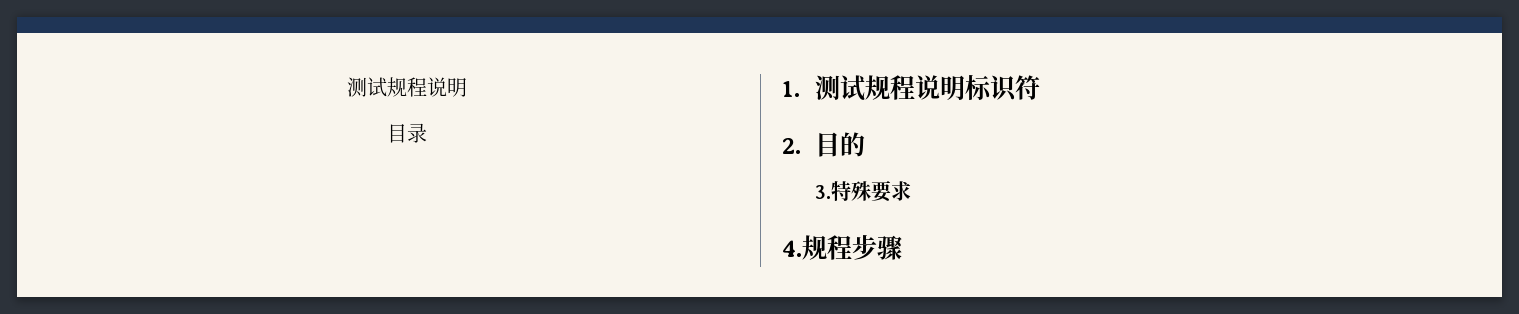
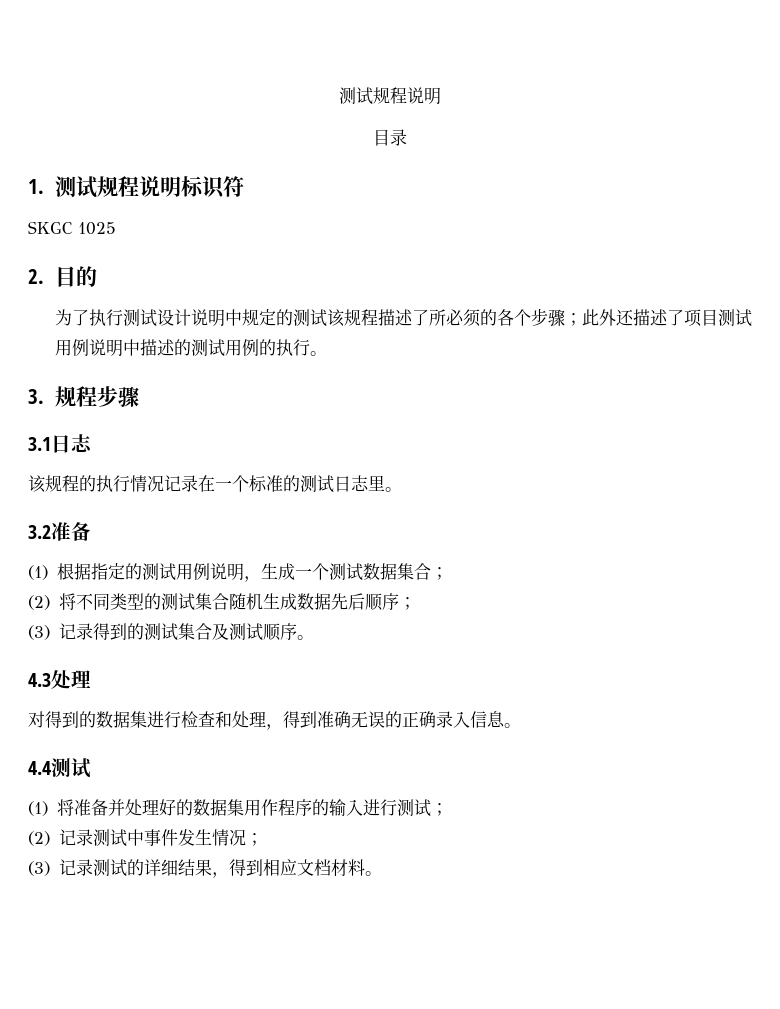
(1040, 87) none -> [28,221,116,235] // SKGC 1025
[814,181,911,202] [782,235,902,260] 3.特殊要求 // 4.规程步骤 -> [54,308,752,327] [54,339,327,357] [28,386,139,407] [28,434,92,453] [28,475,402,493] [28,522,91,541] [28,563,448,582] [28,593,416,611] [28,623,314,641] [28,670,91,689] [28,711,521,730] [28,758,91,778] [28,799,448,817] [28,829,263,847] [28,859,382,878] 为了执行测试设计说明中规定的测试该规程描述了所必须的各个步骤；此外还描述了项目测试用例说明中描述的测试用例的执行。 // 3.规程步骤 // 3.1日志 // 该规程的执行情况记录在一个标准的测试日志里。 // 3.2准备 // (1)根据指定的测试用例说明，生成一个测试数据集合； // (2)将不同类型的测试集合随机生成数据先后顺序； // (3)记录得到的测试集合及测试顺序。 // 4.3处理 // 对得到的数据集进行检查和处理，得到准确无误的正确录入信息。 // 4.4测试 // (1)将准备并处理好的数据集用作程序的输入进行测试； // (2)记录测试中事件发生情况； // (3)记录测试的详细结果，得到相应文档材料。

